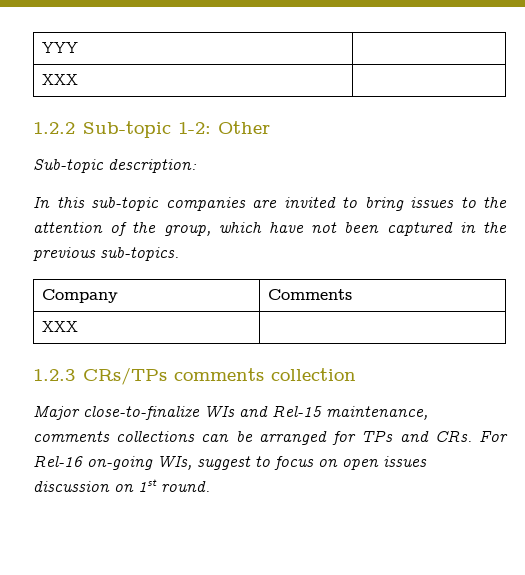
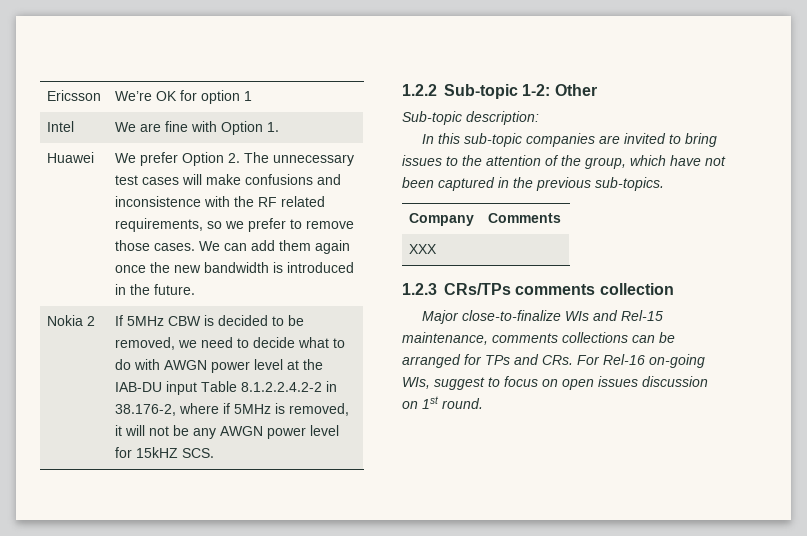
[42,42,79,53] [42,74,79,85] YYY | // XXX | -> [46,90,101,101] [114,90,252,104] [46,121,74,132] [114,121,279,135] [46,152,94,163] [114,152,354,166] [114,174,341,185] [114,196,325,207] [114,218,354,232] [114,240,350,254] [114,262,354,273] [114,284,195,295] [46,315,95,326] [114,315,304,326] [114,337,345,350] [114,359,323,373] [114,381,337,395] [114,403,349,416] [114,425,339,439] [114,447,214,458] Ericsson | We’re OK for option 1 // Intel | We are fine with Option 1. // Huawei | We prefer Option 2. The unnecessary test cases will make confusions and inconsistence with the RF related requirements, so we prefer to remove those cases. We can add them again once the new bandwidth is introduced in the future. // Nokia 2 | If 5MHz CBW is decided to be removed, we need to decide what to do with AWGN power level at the IAB-DU input Table 8.1.2.2.4.2-2 in 38.176-2, where if 5MHz is removed, it will not be any AWGN power level for 15kHZ SCS.

